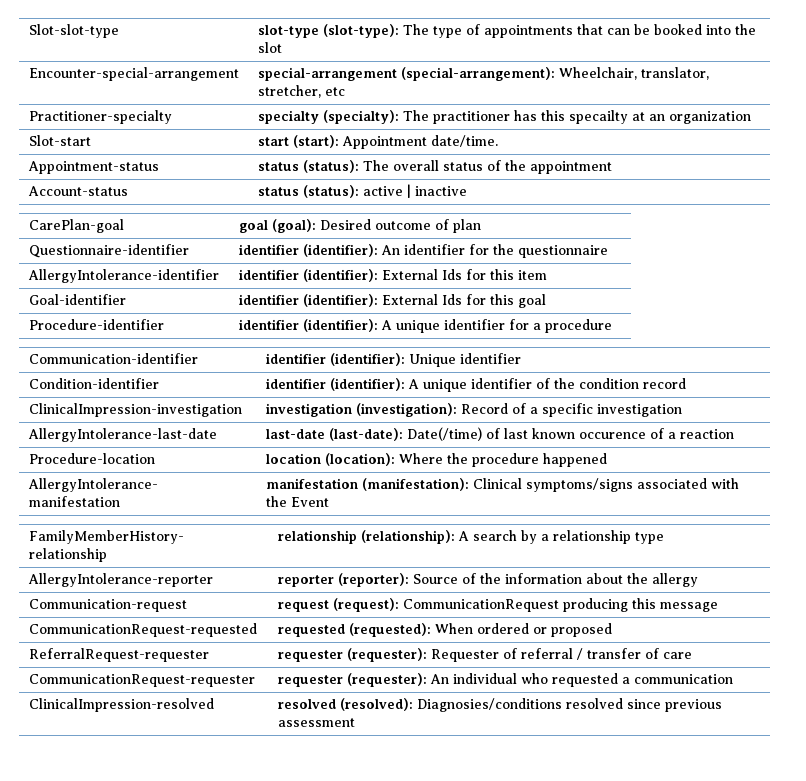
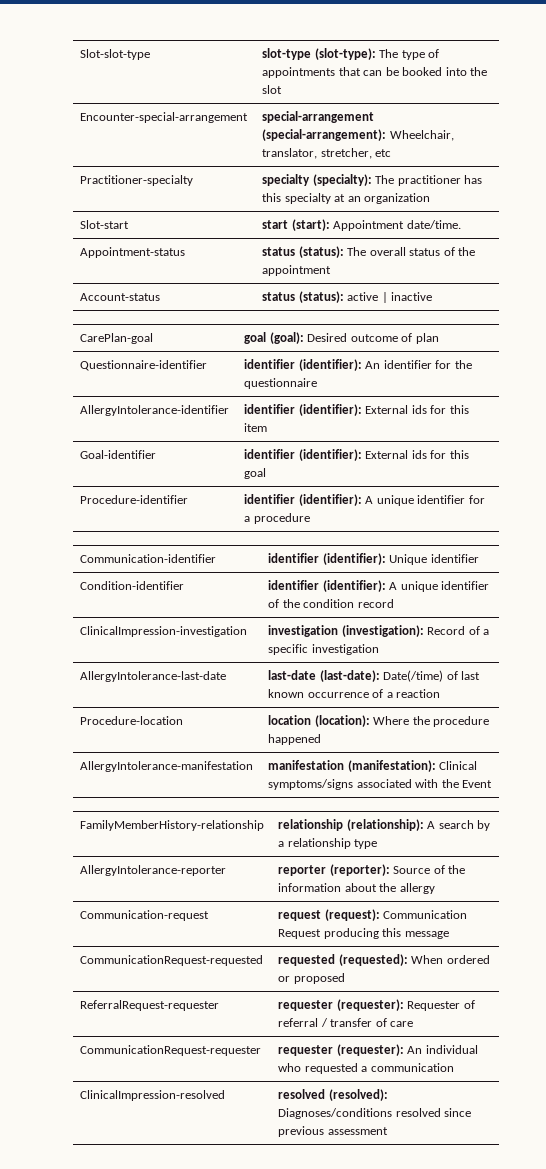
[568,110,628,124] specailty -> [284,193,331,204] specialty
[441,269,462,280] Ids -> [411,405,427,414] ids
[441,294,462,305] Ids -> [411,450,427,459] ids
[578,432,646,439] occurence -> [307,692,369,698] occurrence
[402,599,559,612] CommunicationRequest -> [383,910,468,919] [278,929,322,939] Communication Request
[416,698,562,712] Diagnosies/conditions -> [278,1108,393,1119] Diagnoses/conditions

